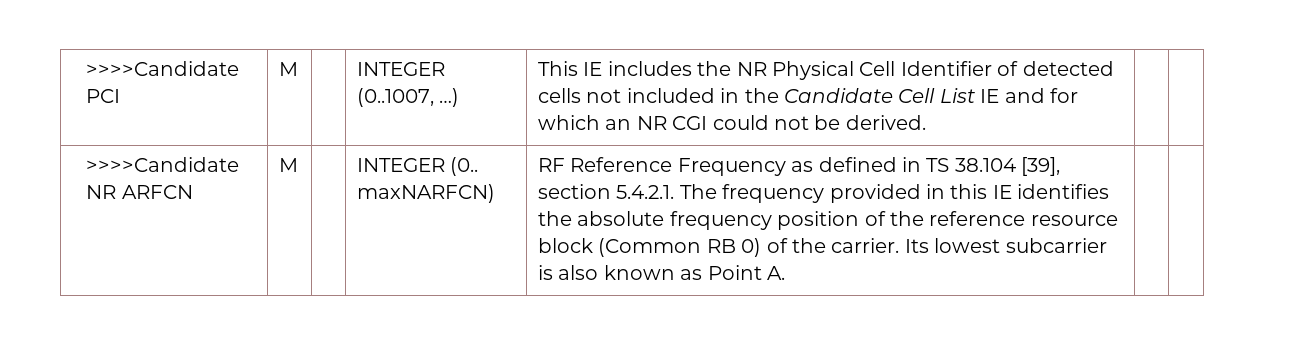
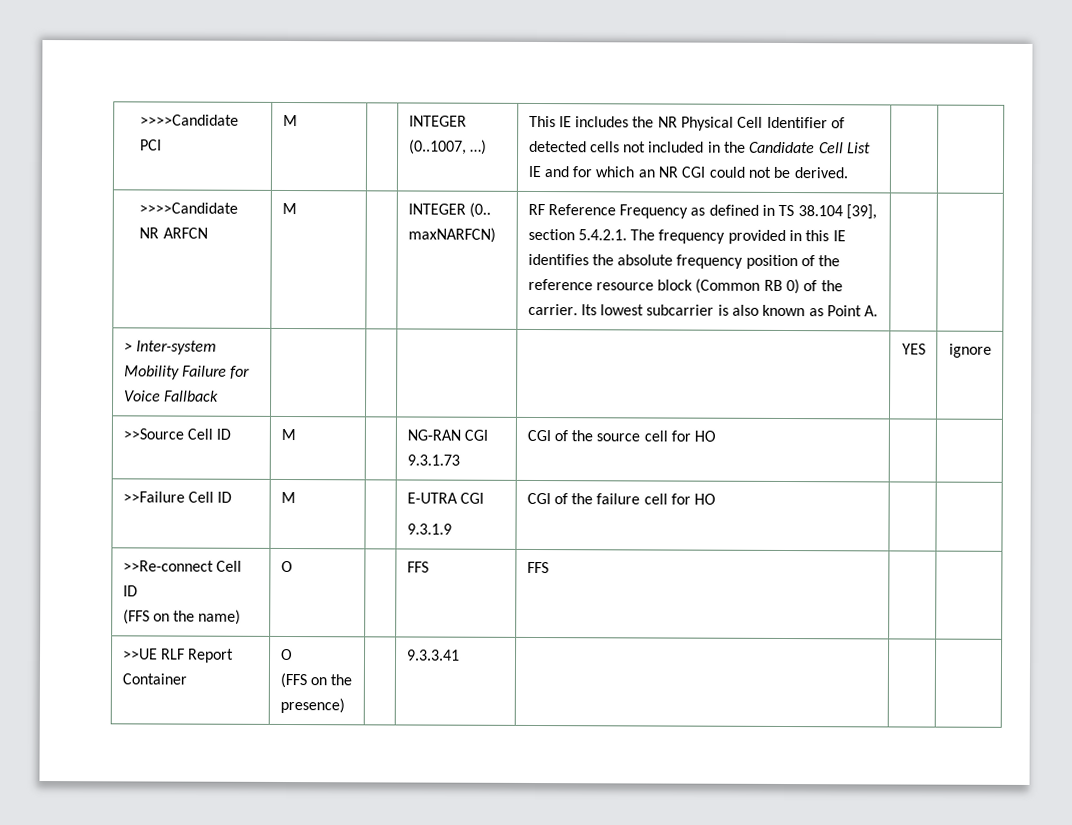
(786, 273) none -> [123,340,217,355] [123,365,251,380] [123,390,219,402] [901,343,926,355] [948,343,992,358] [122,428,232,440] [280,428,296,441] [406,429,488,441] [406,454,460,466] [526,429,717,442] [122,491,233,503] [280,491,296,504] [406,492,484,504] [406,523,452,535] [526,492,717,505] [122,560,242,572] [122,585,138,597] [122,609,242,625] [280,560,293,573] [406,561,429,573] [526,561,549,574] [122,648,235,663] [121,673,187,685] [280,648,293,661] [279,672,353,689] [279,697,345,714] [406,649,460,661] // > Inter-system Mobility Failure for Voice Fallback | | | | | YES | ignore // >>Source Cell ID | M | | NG-RAN CGI 9.3.1.73 | CGI of the source cell for HO | | // >>Failure Cell ID | M | | E-UTRA CGI // 9.3.1.9 | CGI of the failure cell for HO | | // >>Re-connect Cell ID // (FFS on the name) | O | | FFS | FFS | | // >>UE RLF Report Container | O // (FFS on the presence) | | 9.3.3.41 | | |

